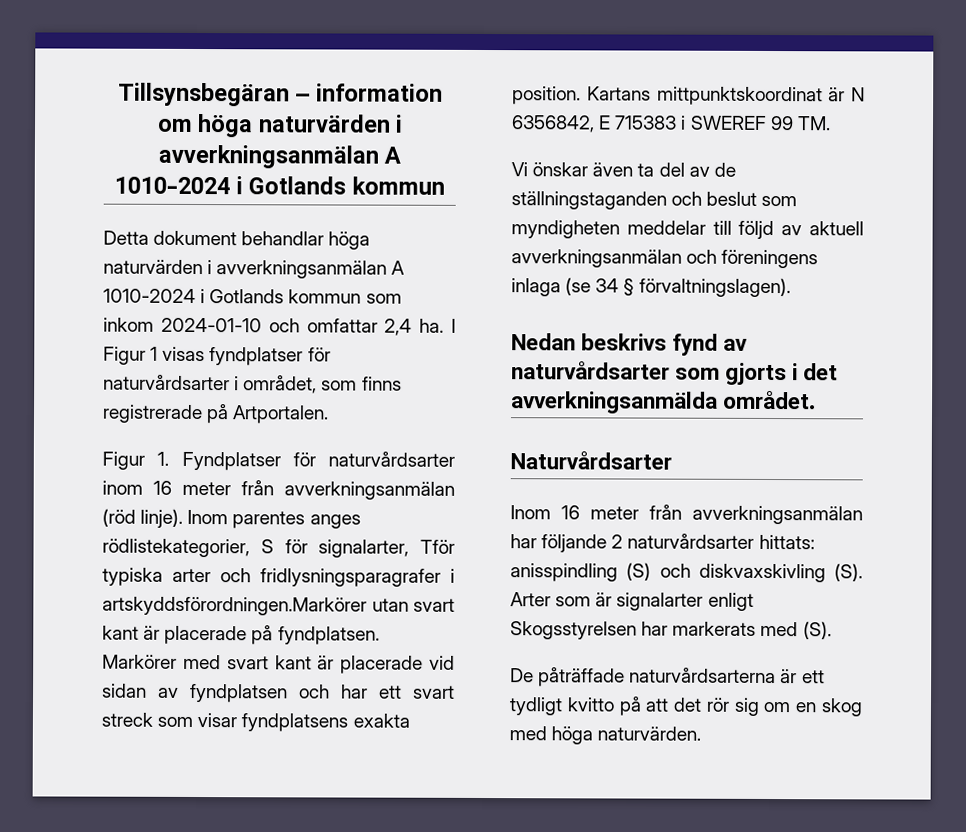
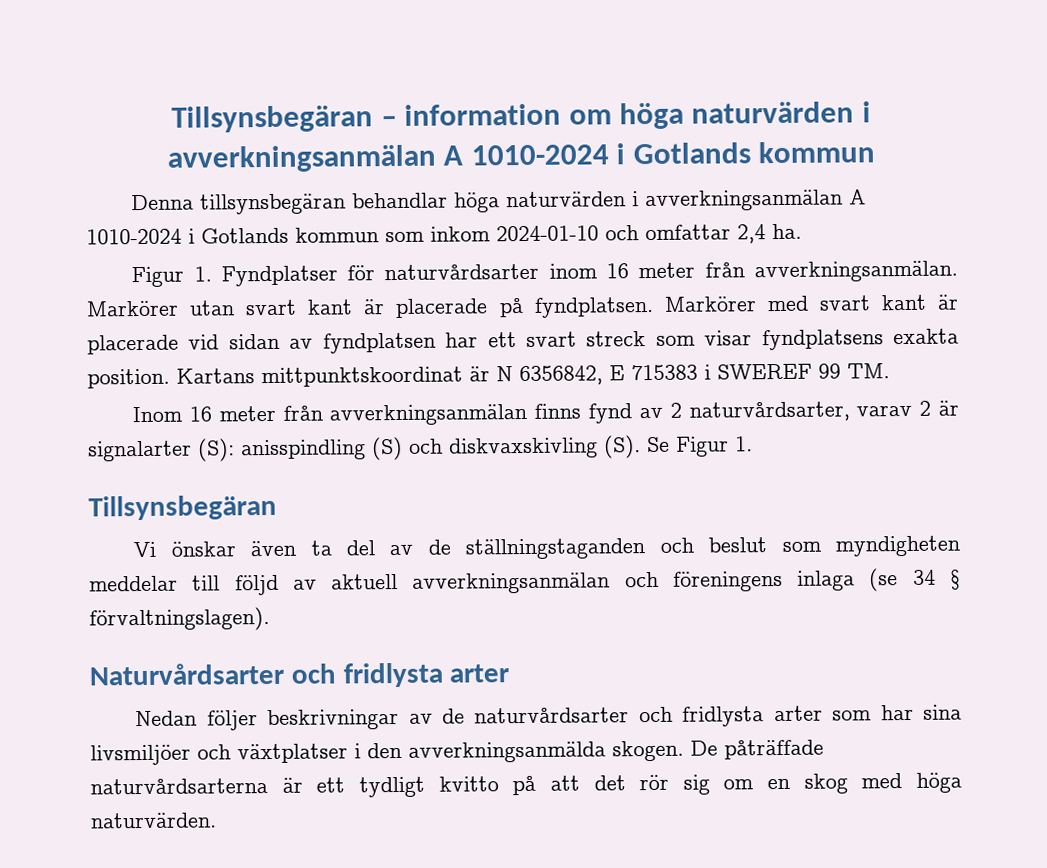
[103,230,238,246] Detta dokument -> [131,193,347,215] Denna tillsynsbegäran
[450,318,456,333] [103,346,331,366] [103,374,402,394] [102,404,330,424] I Figur 1 visas fyndplatser för naturvårdsarter i området, som finns registrerade på Artportalen. -> (802, 231) none
[284,481,455,500] [102,508,361,529] [102,538,455,558] [102,567,455,587] [102,596,367,616] avverkningsanmälan (röd linje). Inom parentes anges rödlistekategorier, S för signalarter, Tför typiska arter och fridlysningsparagrafer i artskyddsförordningen.Markörer -> [754,260,958,283] [86,300,179,317] avverkningsanmälan. Markörer
[299,684,330,699] och -> (436, 343) none
(831, 123) none -> [132,400,959,426] [88,435,753,462] [88,494,277,521] // Inom 16 meter från avverkningsanmälan finns fynd av 2 naturvårdsarter, varav 2 är signalarter (S): anisspindling (S) och diskvaxskivling (S). Se Figur 1. // Tillsynsbegäran
[511,333,749,356] [511,361,839,386] [511,390,817,414] [510,451,672,470] [510,504,863,525] [510,533,815,553] [510,562,863,583] [510,592,754,611] [510,621,832,640] Nedan beskrivs fynd av naturvårdsarter som gjorts i det avverkningsanmälda området. // Naturvårdsarter // Inom 16 meter från avverkningsanmälan har följande 2 naturvårdsarter hittats: anisspindling (S) och diskvaxskivling (S). Arter som är signalarter enligt Skogsstyrelsen har markerats med (S). // -> [89,662,510,688] [135,704,962,731] [90,740,684,766] Naturvårdsarter och fridlysta arter // Nedan följer beskrivningar av de naturvårdsarter och fridlysta arter som har sina livsmiljöer och växtplatser i den avverkningsanmälda skogen.

